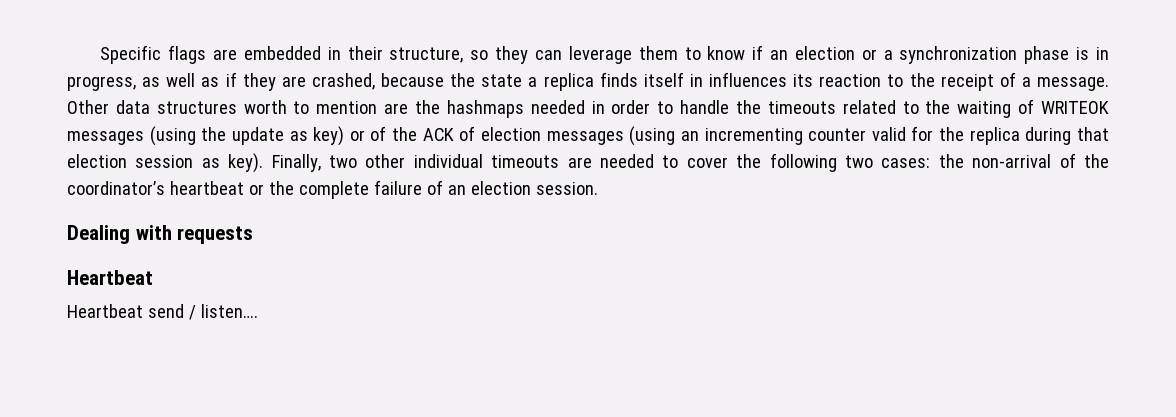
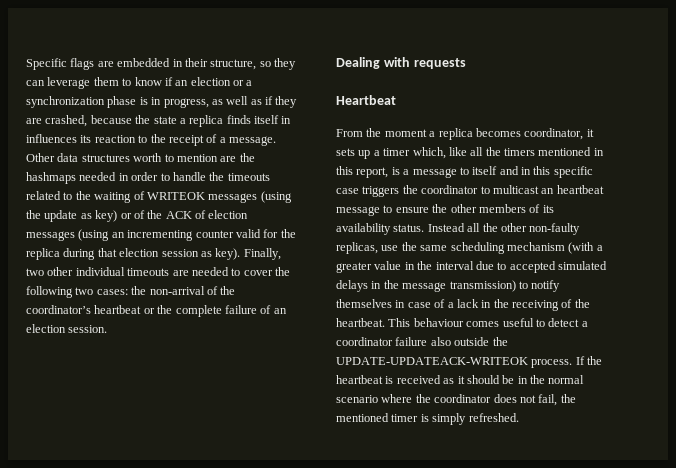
[67,304,258,320] Heartbeat send / listen…. -> [336,128,594,140] [336,147,604,159] [336,166,593,178] [336,185,604,197] [336,204,554,216] [336,223,581,235] [336,242,603,254] [336,261,607,273] [336,280,561,292] [336,299,590,311] [336,318,588,327] [336,337,508,346] [336,356,603,368] [336,375,585,384] [336,394,576,406] [336,413,519,425] From the moment a replica becomes coordinator, it sets up a timer which, like all the timers mentioned in this report, is a message to itself and in this specific case triggers the coordinator to multicast an heartbeat message to ensure the other members of its availability status. Instead all the other non-faulty replicas, use the same scheduling mechanism (with a greater value in the interval due to accepted simulated delays in the message transmission) to notify themselves in case of a lack in the receiving of the heartbeat. This behaviour comes useful to detect a coordinator failure also outside the UPDATE-UPDATEACK-WRITEOK process. If the heartbeat is received as it should be in the normal scenario where the coordinator does not fail, the mentioned timer is simply refreshed.

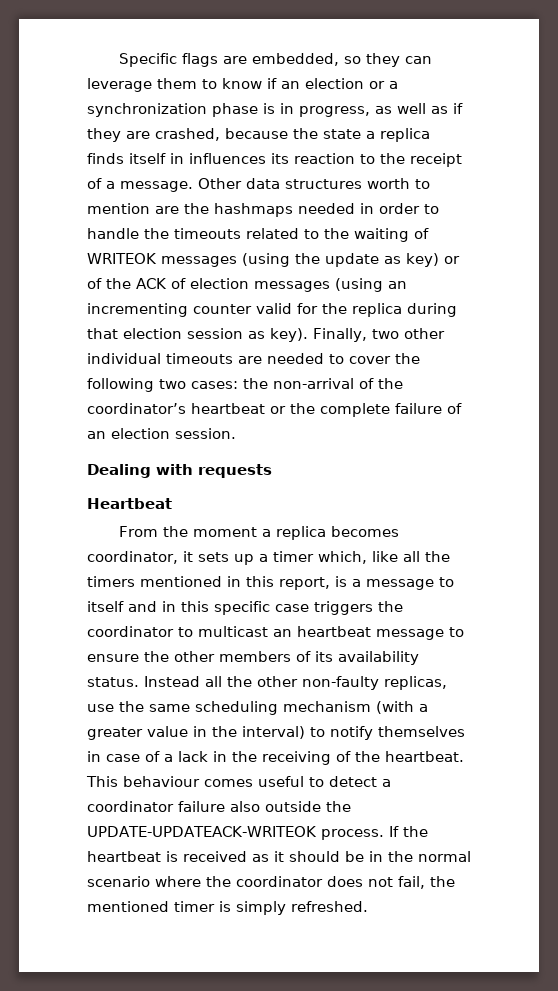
[117,58,257,70] embedded in their structure, -> [252,53,340,66] embedded,
[435,261,607,273] [336,280,516,292] interval due to accepted simulated delays in the message transmission) -> [242,726,305,739] interval)

